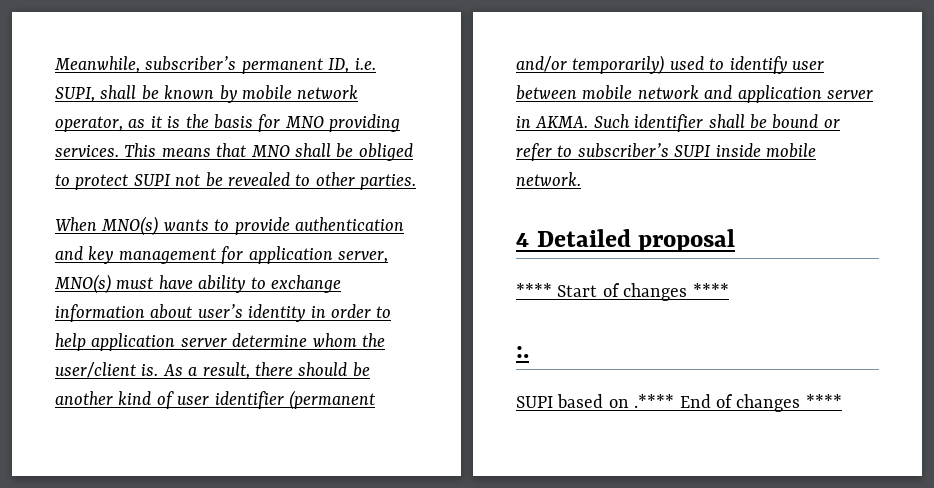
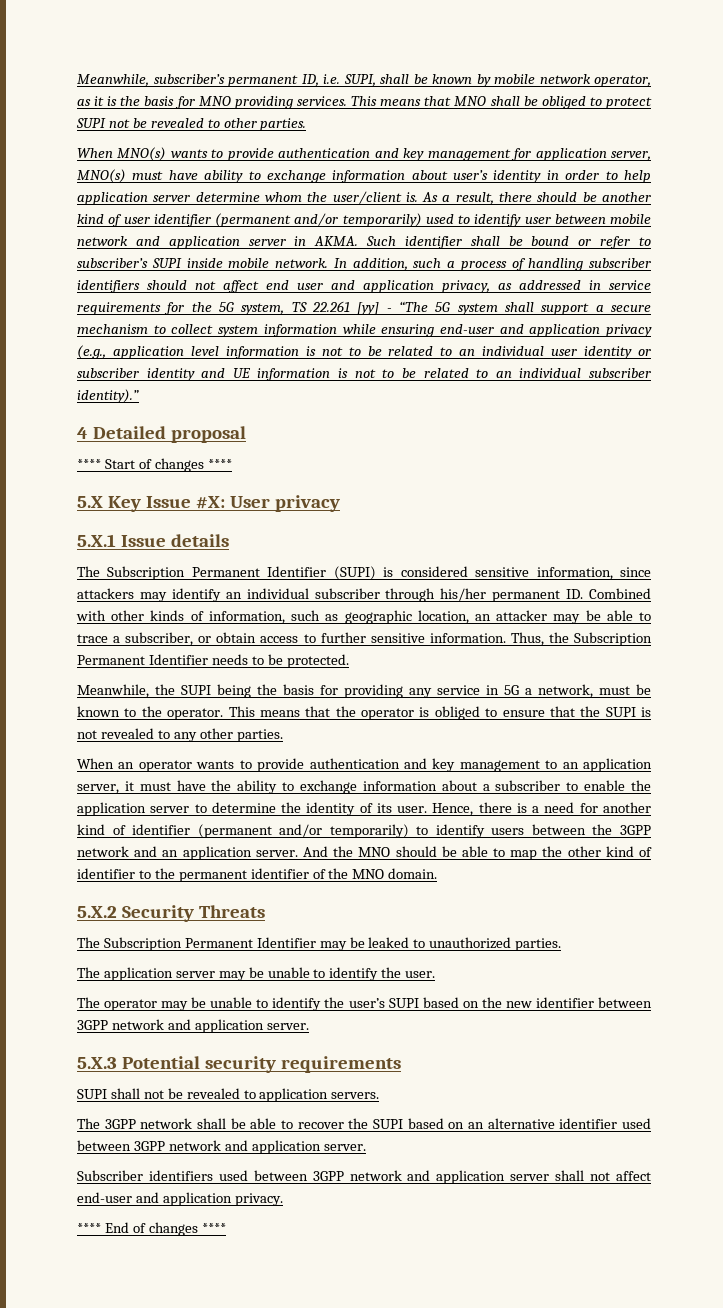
(581, 179) none -> [333,258,651,271] [77,280,651,293] [77,301,651,315] [77,324,652,337] [77,345,652,359] [77,368,652,381] [77,389,139,403] In addition, such a process of handling subscriber identifiers should not affect end user and application privacy, as addressed in service requirements for the 5G system, TS 22.261 [yy] - “The 5G system shall support a secure mechanism to collect system information while ensuring end-user and application privacy (e.g., application level information is not to be related to an individual user identity or subscriber identity and UE information is not to be related to an individual subscriber identity).”
[516,346,529,358] [516,394,675,408] :. // SUPI based on .**** -> [77,495,340,512] [77,534,229,547] [77,566,652,580] [77,588,651,602] [76,610,651,624] [77,632,652,646] [77,654,349,668] [77,684,651,698] [77,706,651,720] [77,728,283,742] [77,758,653,772] [77,780,652,794] [77,802,651,816] [77,824,651,838] [77,846,652,860] [77,868,438,882] [77,905,265,922] [77,937,562,951] [77,967,436,981] [77,997,652,1011] [77,1019,309,1033] [77,1056,401,1073] [77,1088,380,1102] [77,1118,652,1129] [77,1140,366,1154] [77,1170,651,1184] [77,1192,283,1206] [77,1223,101,1233] 5.X Key Issue #X: User privacy // 5.X.1 Issue details // The Subscription Permanent Identifier (SUPI) is considered sensitive information, since attackers may identify an individual subscriber through his/her permanent ID. Combined with other kinds of information, such as geographic location, an attacker may be able to trace a subscriber, or obtain access to further sensitive information. Thus, the Subscription Permanent Identifier needs to be protected. // Meanwhile, the SUPI being the basis for providing any service in 5G a network, must be known to the operator. This means that the operator is obliged to ensure that the SUPI is not revealed to any other parties. // When an operator wants to provide authentication and key management to an application server, it must have the ability to exchange information about a subscriber to enable the application server to determine the identity of its user. Hence, there is a need for another kind of identifier (permanent and/or temporarily) to identify users between the 3GPP network and an application server. And the MNO should be able to map the other kind of identifier to the permanent identifier of the MNO domain. // 5.X.2 Security Threats // The Subscription Permanent Identifier may be leaked to unauthorized parties. // The application server may be unable to identify the user. // The operator may be unable to identify the user’s SUPI based on the new identifier between 3GPP network and application server. // 5.X.3 Potential security requirements // SUPI shall not be revealed to application servers. // The 3GPP network shall be able to recover the SUPI based on an alternative identifier used between 3GPP network and application server. // Subscriber identifiers used between 3GPP network and application server shall not affect end-user and application privacy. // ****

